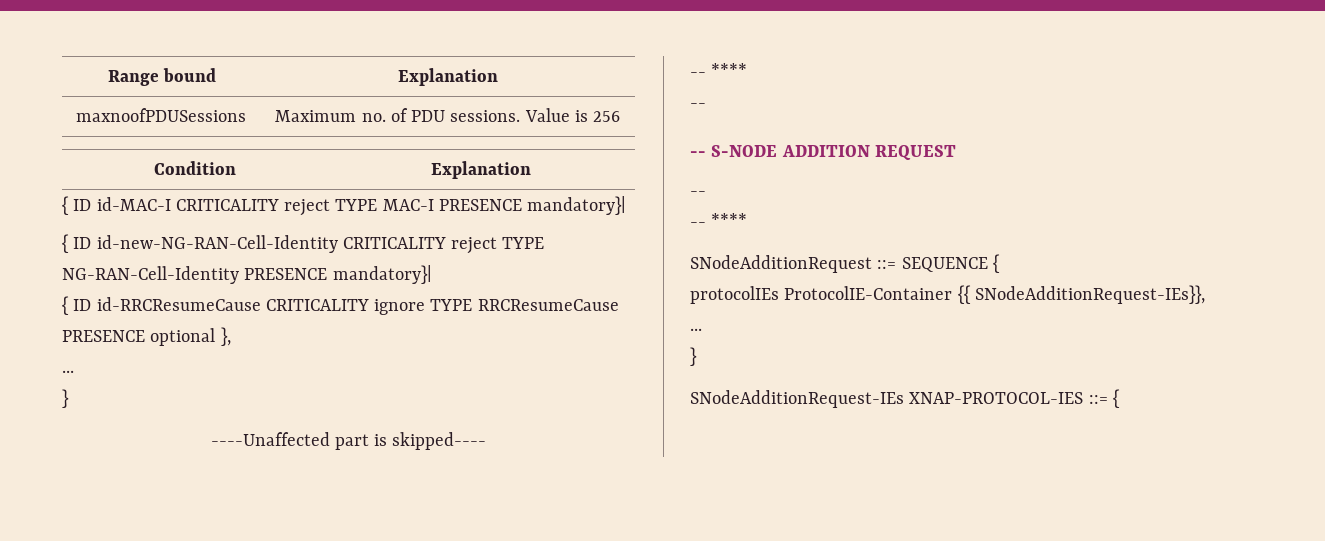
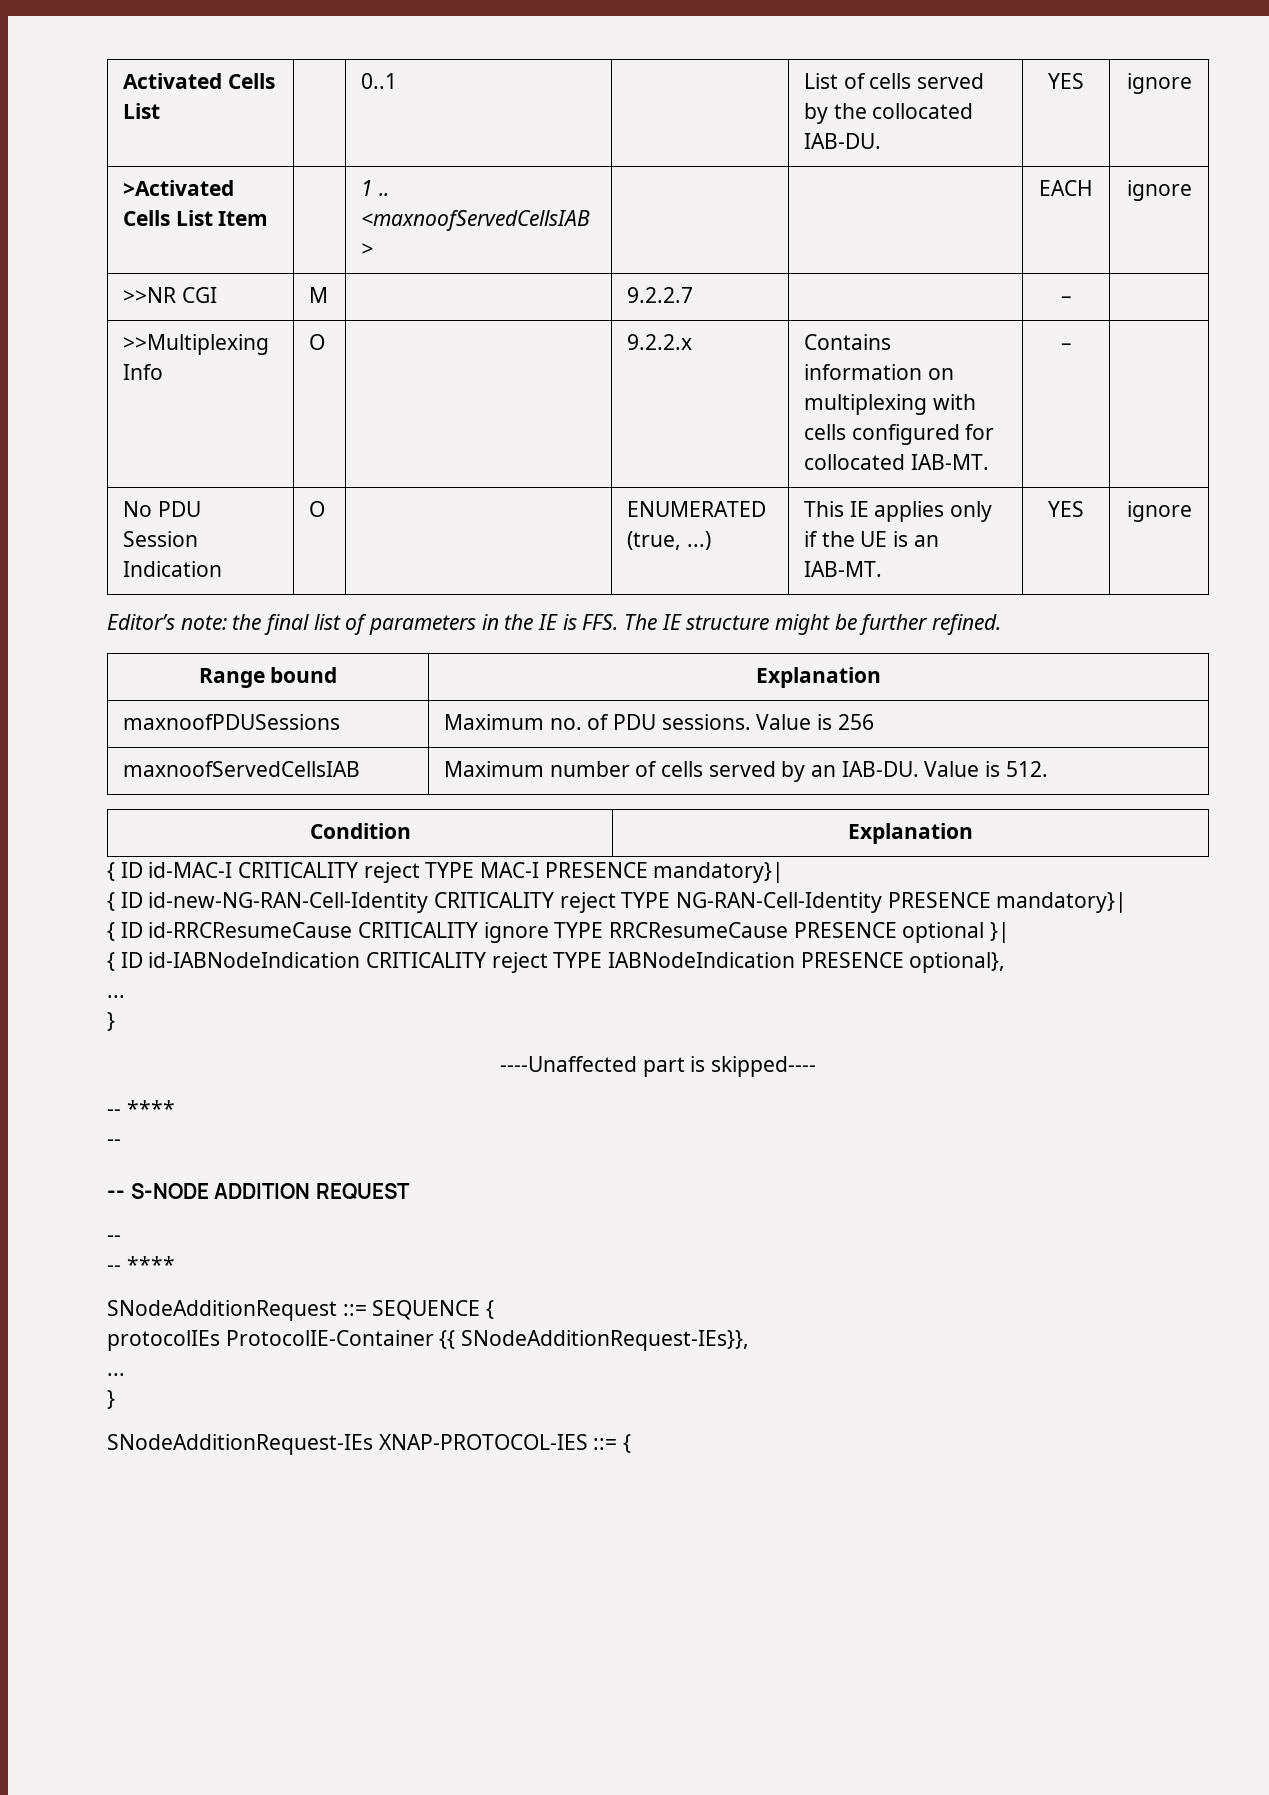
(107, 78) none -> [123,73,275,89] [123,103,161,119] [361,73,398,89] [804,73,985,89] [804,103,974,124] [804,133,882,149] [1048,73,1084,89] [1126,73,1192,94] [123,180,235,196] [123,210,269,226] [361,180,389,196] [361,210,591,231] [361,243,374,256] [1039,180,1093,196] [1126,180,1192,201] [123,287,217,303] [309,287,329,303] [627,287,694,303] [1060,296,1072,303] [123,334,270,355] [123,364,164,380] [309,334,326,350] [627,334,693,350] [804,334,892,350] [804,364,954,380] [804,394,976,415] [804,424,995,445] [804,454,989,470] [1060,343,1072,350] [123,501,201,517] [123,531,199,547] [123,561,223,577] [309,501,326,517] [627,501,767,517] [627,531,711,550] [804,501,993,522] [804,531,939,547] [804,561,883,577] [1048,501,1084,517] [1126,501,1192,522] [107,614,1002,635] Activated Cells List | | 0..1 | | List of cells served by the collocated IAB-DU. | YES | ignore // >Activated Cells List Item | | 1 .. <maxnoofServedCellsIAB > | | | EACH | ignore // >>NR CGI | M | | 9.2.2.7 | | – | // >>Multiplexing Info | O | | 9.2.2.x | Contains information on multiplexing with cells configured for collocated IAB-MT. | – | // No PDU Session Indication | O | | ENUMERATED (true, ...) | This IE applies only if the UE is an IAB-MT. | YES | ignore // Editor’s note: the final list of parameters in the IE is FFS. The IE structure might be further refined. //
(621, 116) none -> [123,761,361,777] [444,761,1048,782] // maxnoofServedCellsIAB | Maximum number of cells served by an IAB-DU. Value is 512.
[220,327,231,346] }, -> [990,922,1011,943] [107,952,1006,973] }| // { ID id-IABNodeIndication CRITICALITY reject TYPE IABNodeIndication PRESENCE optional},

